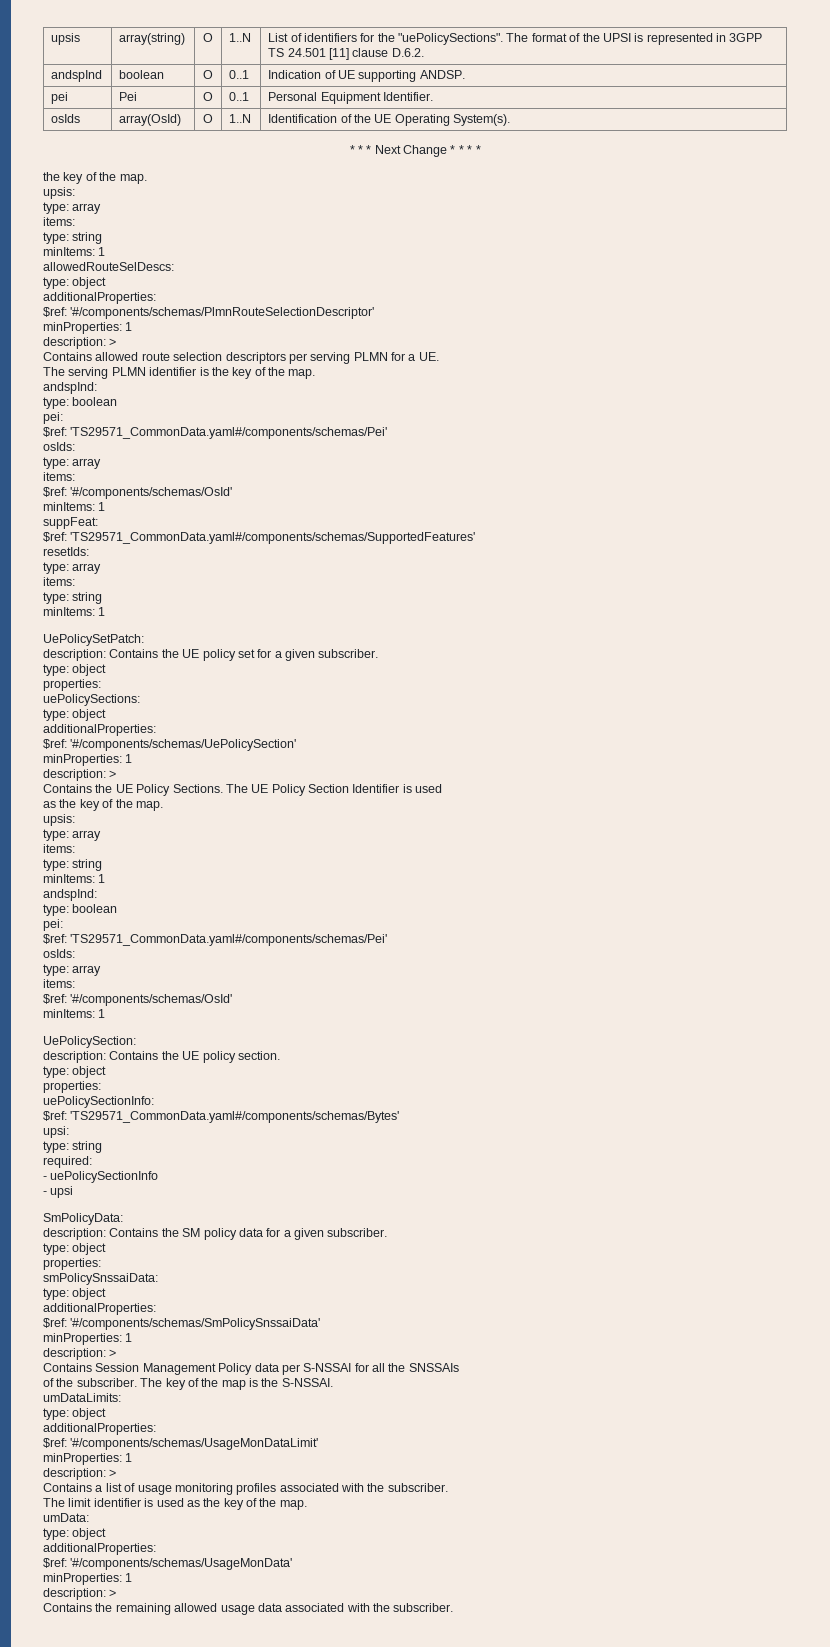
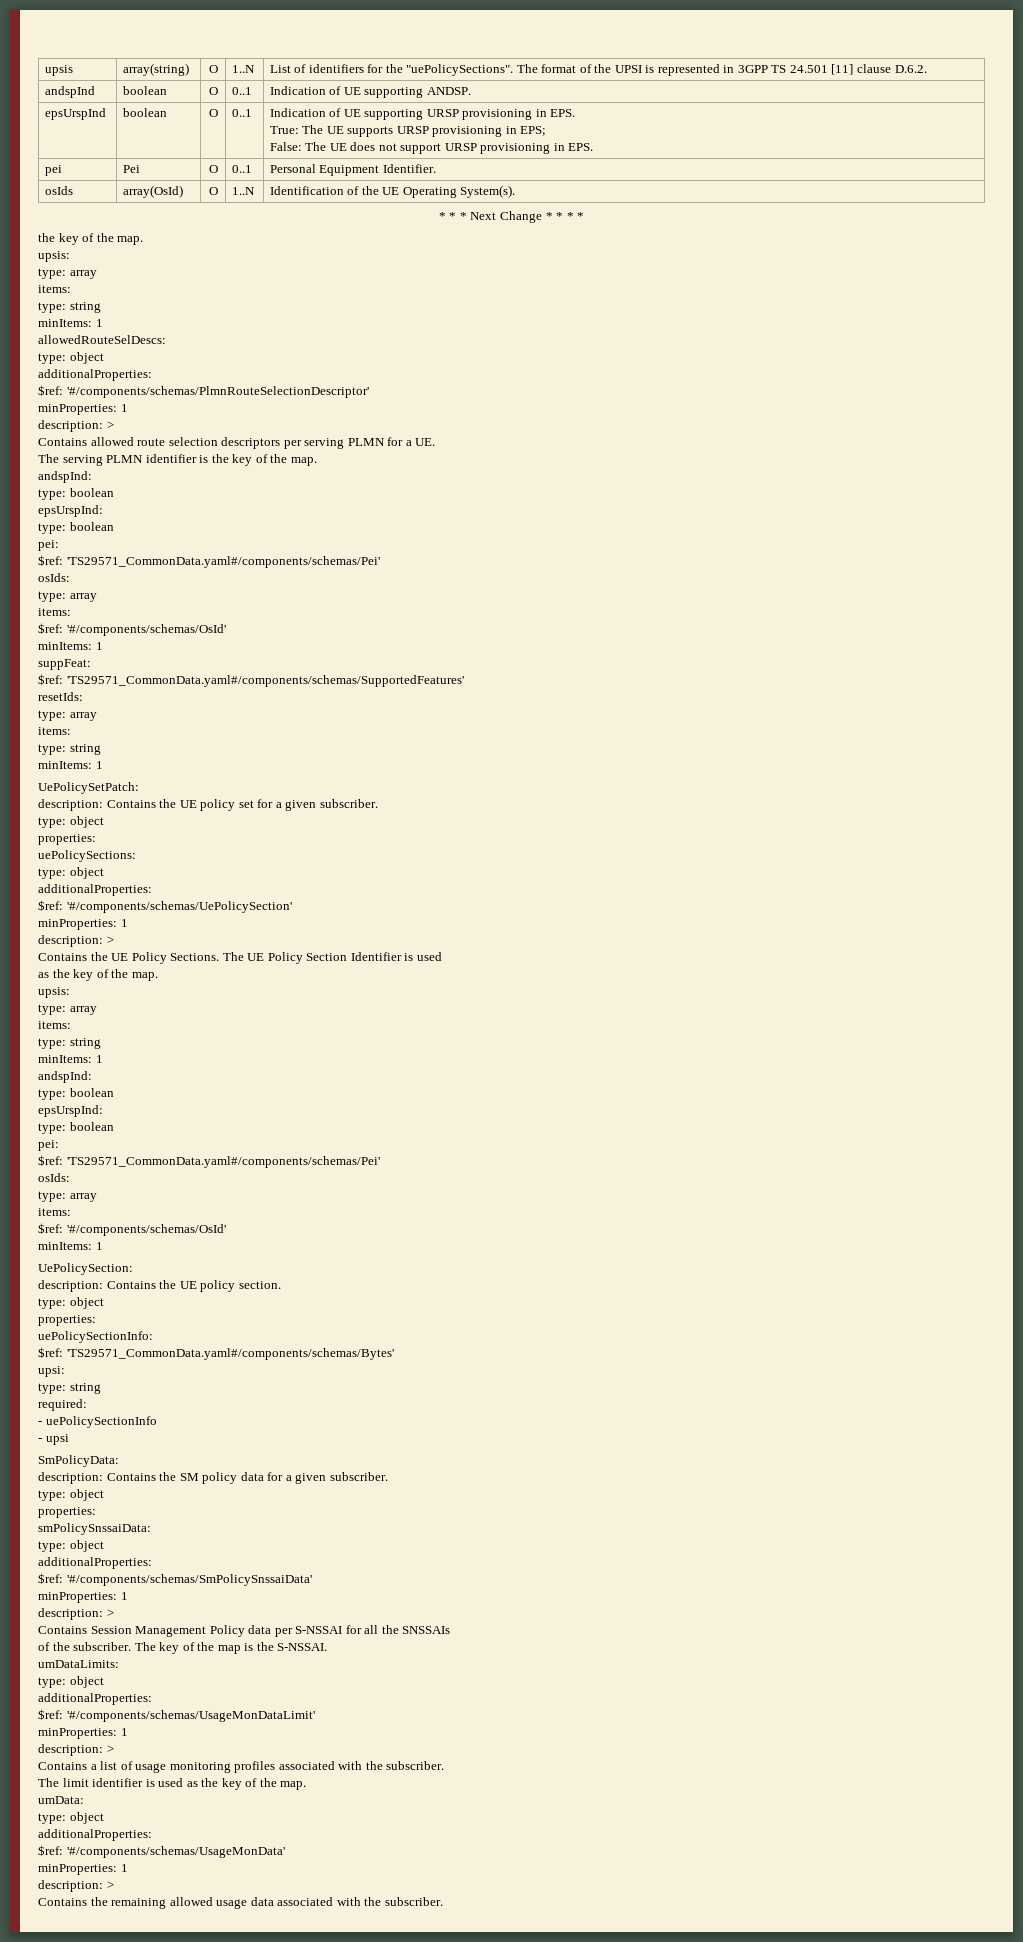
(465, 74) none -> [44,108,106,120] [122,108,167,117] [208,109,218,117] [231,109,252,117] [269,108,576,120] [269,125,547,137] [269,142,594,154] // epsUrspInd | boolean | O | 0..1 | Indication of UE supporting URSP provisioning in EPS. // True: The UE supports URSP provisioning in EPS; // False: The UE does not support URSP provisioning in EPS.
(118, 401) none -> [38,505,103,517] [38,522,114,534] // epsUrspInd: // type: boolean
(118, 908) none -> [38,1105,103,1117] [38,1122,114,1134] // epsUrspInd: // type: boolean

